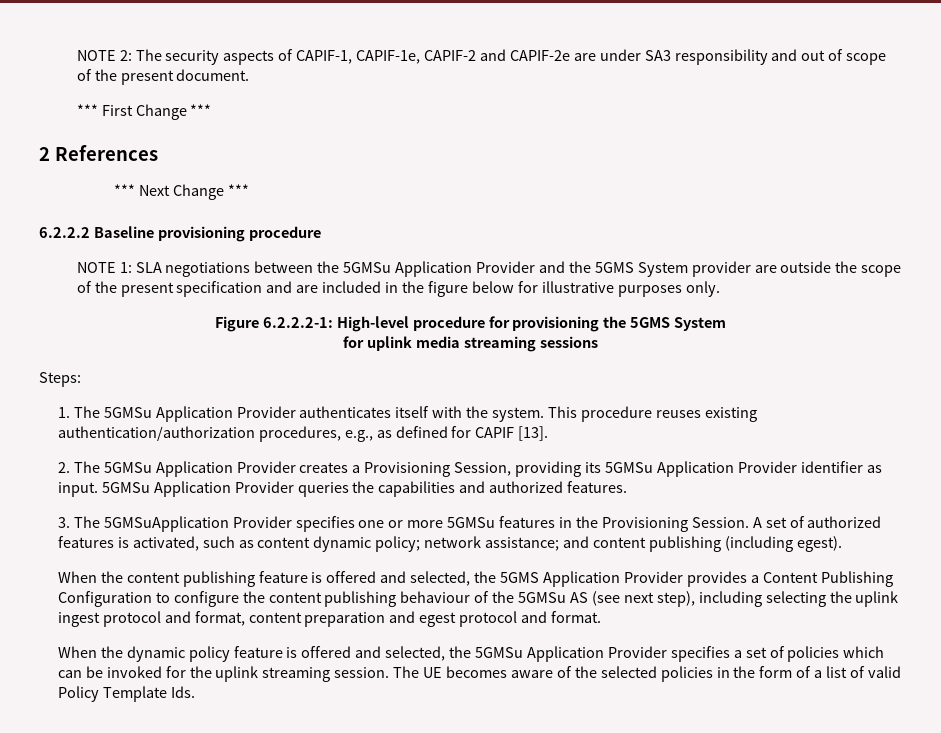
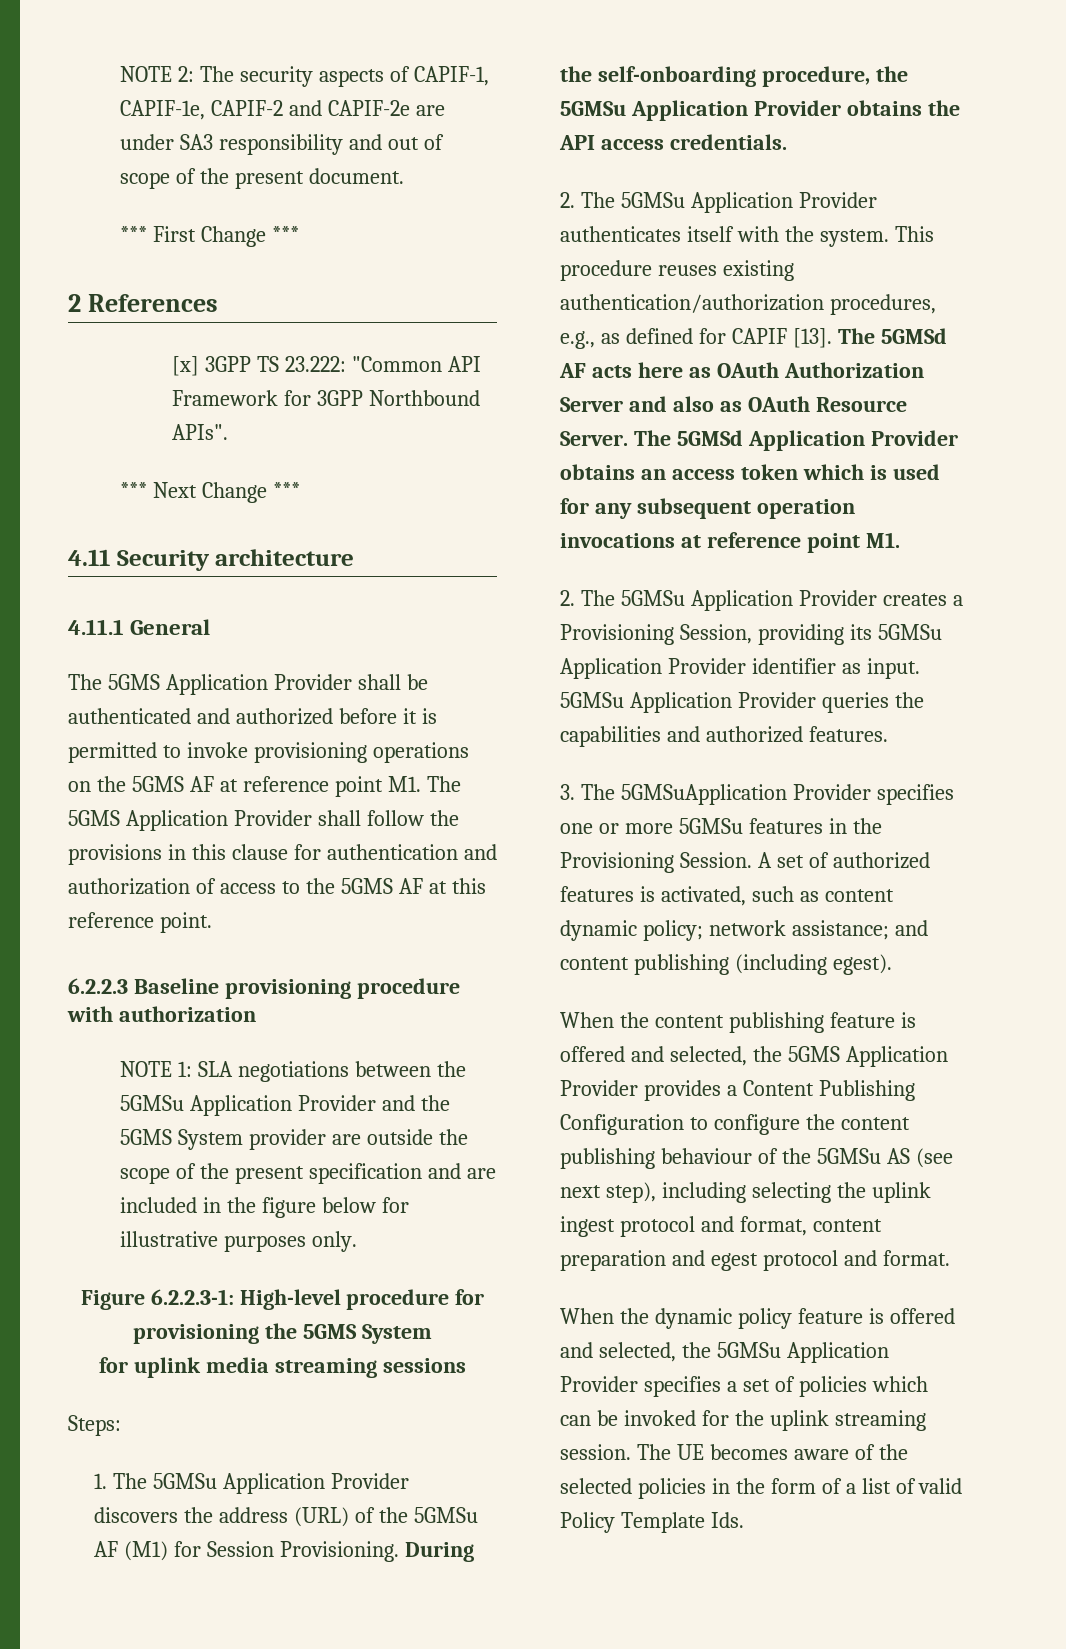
[114,184,250,200] [39,227,90,238] *** Next Change *** // 6.2.2.2 -> [172,356,481,376] [172,390,480,406] [172,424,229,440] [120,482,300,503] [68,549,355,571] [68,619,211,635] [68,674,428,695] [68,708,437,725] [68,742,469,763] [68,776,461,797] [68,810,459,831] [68,844,497,865] [68,878,486,895] [68,912,212,933] [68,978,128,994] [x] 3GPP TS 23.222: "Common API Framework for 3GPP Northbound APIs". // *** Next Change *** // 4.11 Security architecture // 4.11.1 General // The 5GMS Application Provider shall be authenticated and authorized before it is permitted to invoke provisioning operations on the 5GMS AF at reference point M1. The 5GMS Application Provider shall follow the provisions in this clause for authentication and authorization of access to the 5GMS AF at this reference point. // 6.2.2.3
(321, 233) none -> [67,1006,256,1022] with authorization
[262,317,333,328] 6.2.2.2-1: -> [150,1289,234,1305] 6.2.2.3-1:
(296, 412) none -> [94,1507,478,1527] [94,1541,474,1562] [560,66,908,87] [560,100,960,121] [559,134,787,150] [560,192,877,213] discovers the address (URL) of the 5GMSu AF (M1) for Session Provisioning. During the self-onboarding procedure, the 5GMSu Application Provider obtains the API access credentials. // 2. The 5GMSu Application Provider
(549, 433) none -> [837,328,947,344] [559,362,924,378] [560,396,907,412] [560,430,958,451] [560,464,940,480] [560,498,855,519] [560,532,900,553] The 5GMSd AF acts here as OAuth Authorization Server and also as OAuth Resource Server. The 5GMSd Application Provider obtains an access token which is used for any subsequent operation invocations at reference point M1.

